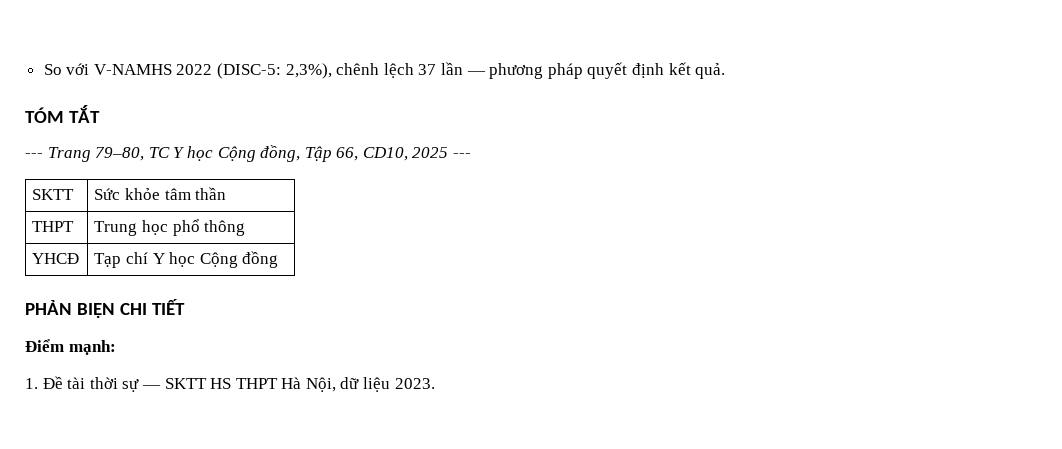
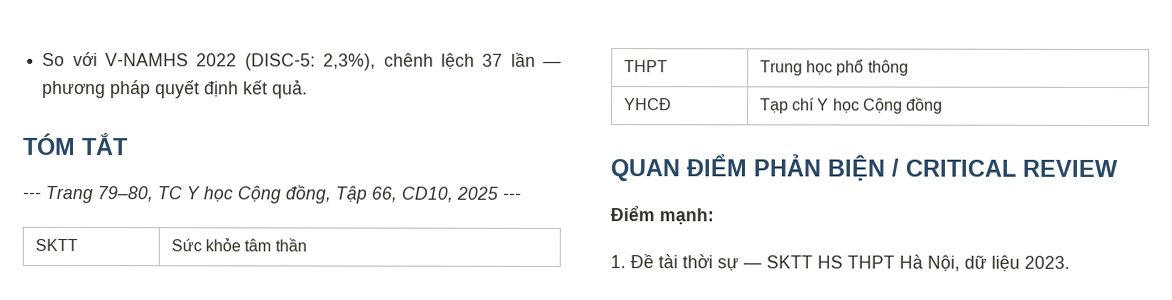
[25,299,185,318] PHẢN BIỆN CHI TIẾT -> [610,154,1118,182] QUAN ĐIỂM PHẢN BIỆN / CRITICAL REVIEW

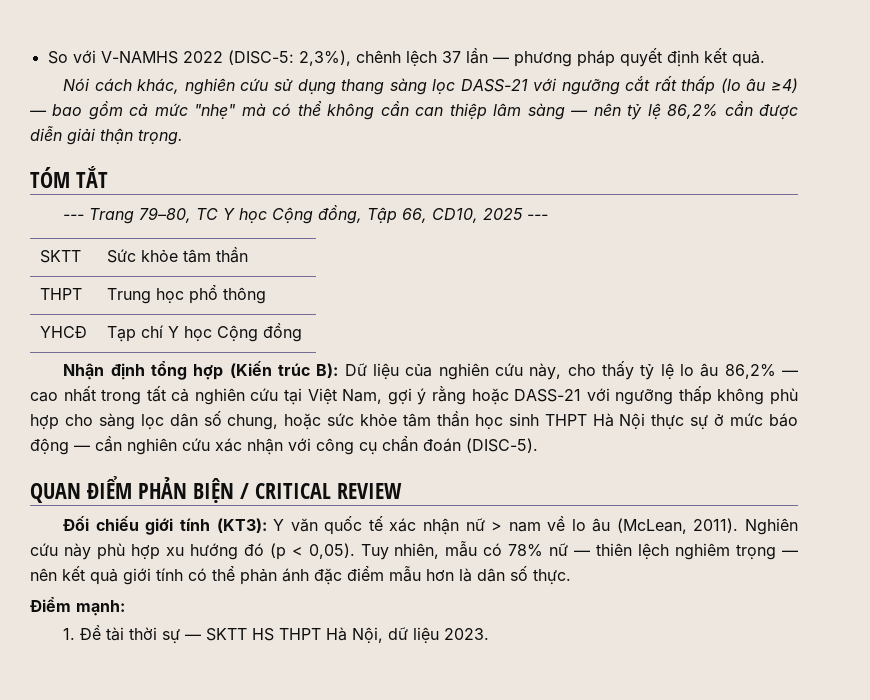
(309, 89) none -> [63,76,799,95] [30,101,799,120] [30,126,183,145] // Nói cách khác, nghiên cứu sử dụng thang sàng lọc DASS-21 với ngưỡng cắt rất thấp (lo âu ≥4) — bao gồm cả mức "nhẹ" mà có thể không cần can thiệp lâm sàng — nên tỷ lệ 86,2% cần được diễn giải thận trọng.
(944, 105) none -> [63,361,799,380] [30,386,798,405] [30,411,799,430] [30,436,538,455] // Nhận định tổng hợp (Kiến trúc B): Dữ liệu của nghiên cứu này, cho thấy tỷ lệ lo âu 86,2% — cao nhất trong tất cả nghiên cứu tại Việt Nam, gợi ý rằng hoặc DASS-21 với ngưỡng thấp không phù hợp cho sàng lọc dân số chung, hoặc sức khỏe tâm thần học sinh THPT Hà Nội thực sự ở mức báo động — cần nghiên cứu xác nhận với công cụ chẩn đoán (DISC-5).
(1118, 168) none -> [63,516,798,535] [30,541,799,560] [30,566,571,585] // Đối chiếu giới tính (KT3): Y văn quốc tế xác nhận nữ > nam về lo âu (McLean, 2011). Nghiên cứu này phù hợp xu hướng đó (p < 0,05). Tuy nhiên, mẫu có 78% nữ — thiên lệch nghiêm trọng — nên kết quả giới tính có thể phản ánh đặc điểm mẫu hơn là dân số thực.

